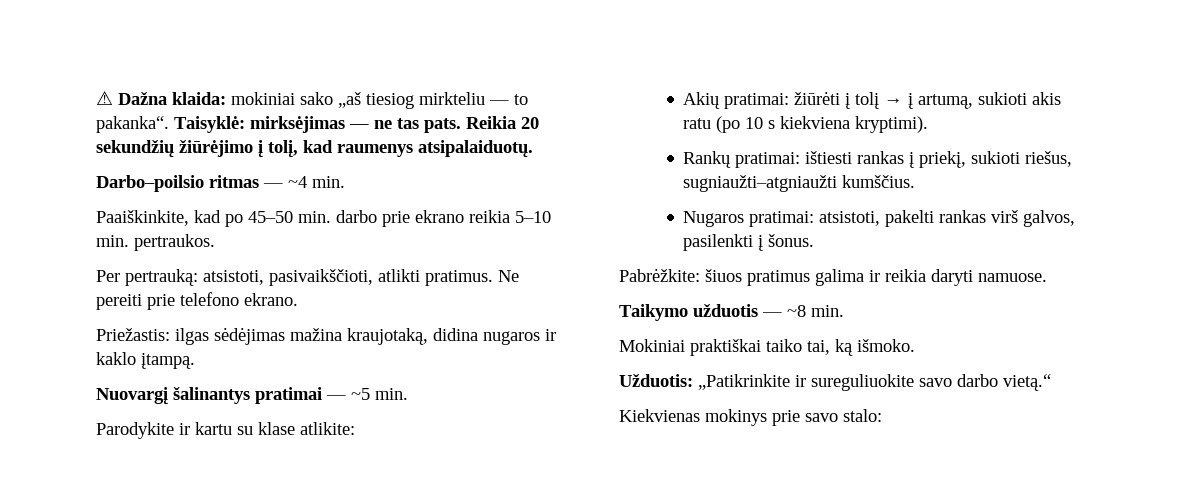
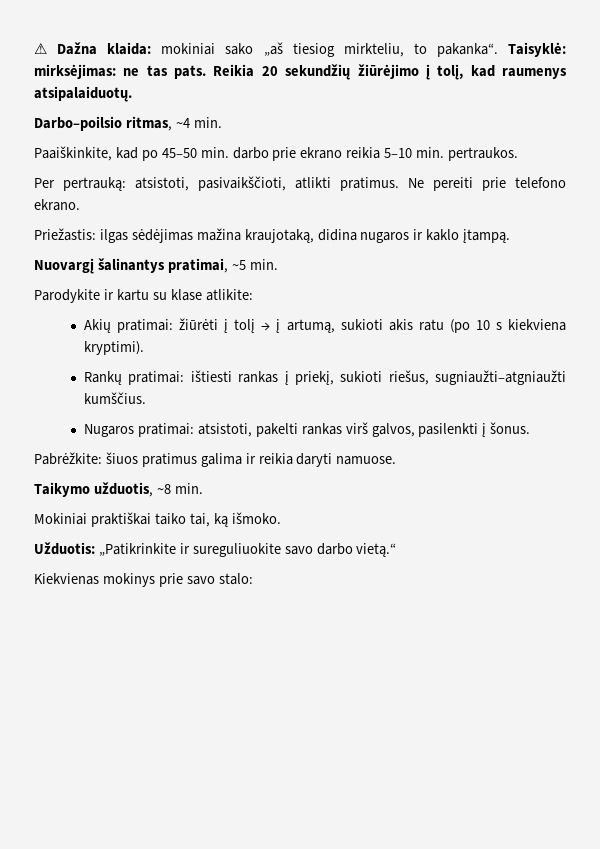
[419,92,509,105] mirkteliu — -> [343,43,404,57] mirkteliu,
[250,116,369,133] mirksėjimas — -> [34,64,116,79] mirksėjimas:
[209,175,283,188] ritmas — -> [125,116,172,131] ritmas,
[255,387,346,404] pratimai — -> [167,258,228,273] pratimai,
[693,304,782,317] užduotis — -> [93,482,153,497] užduotis,

